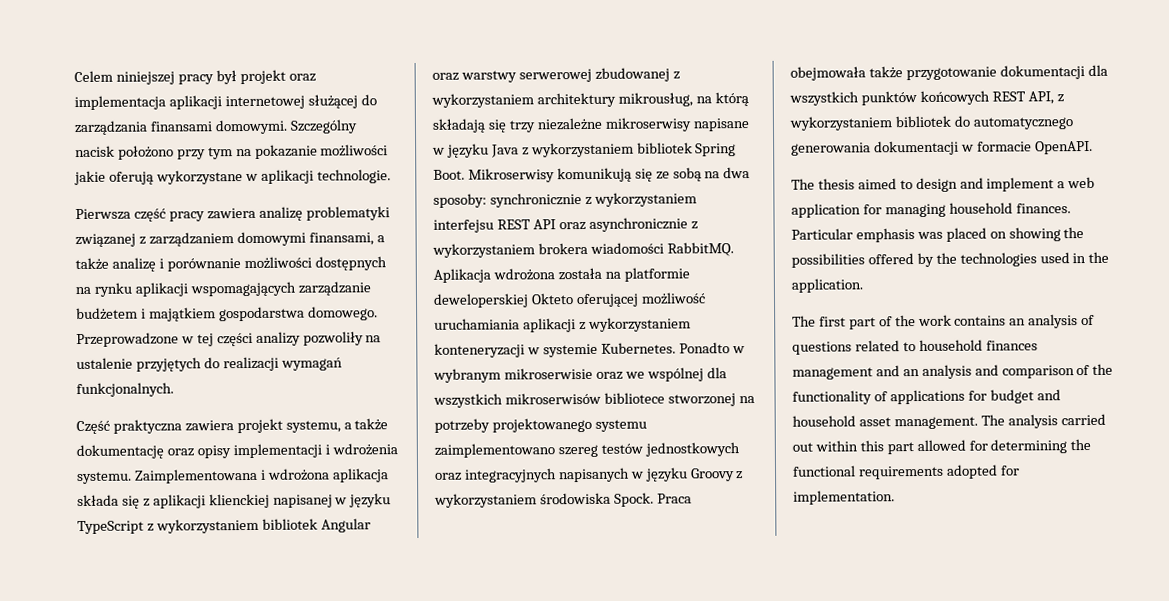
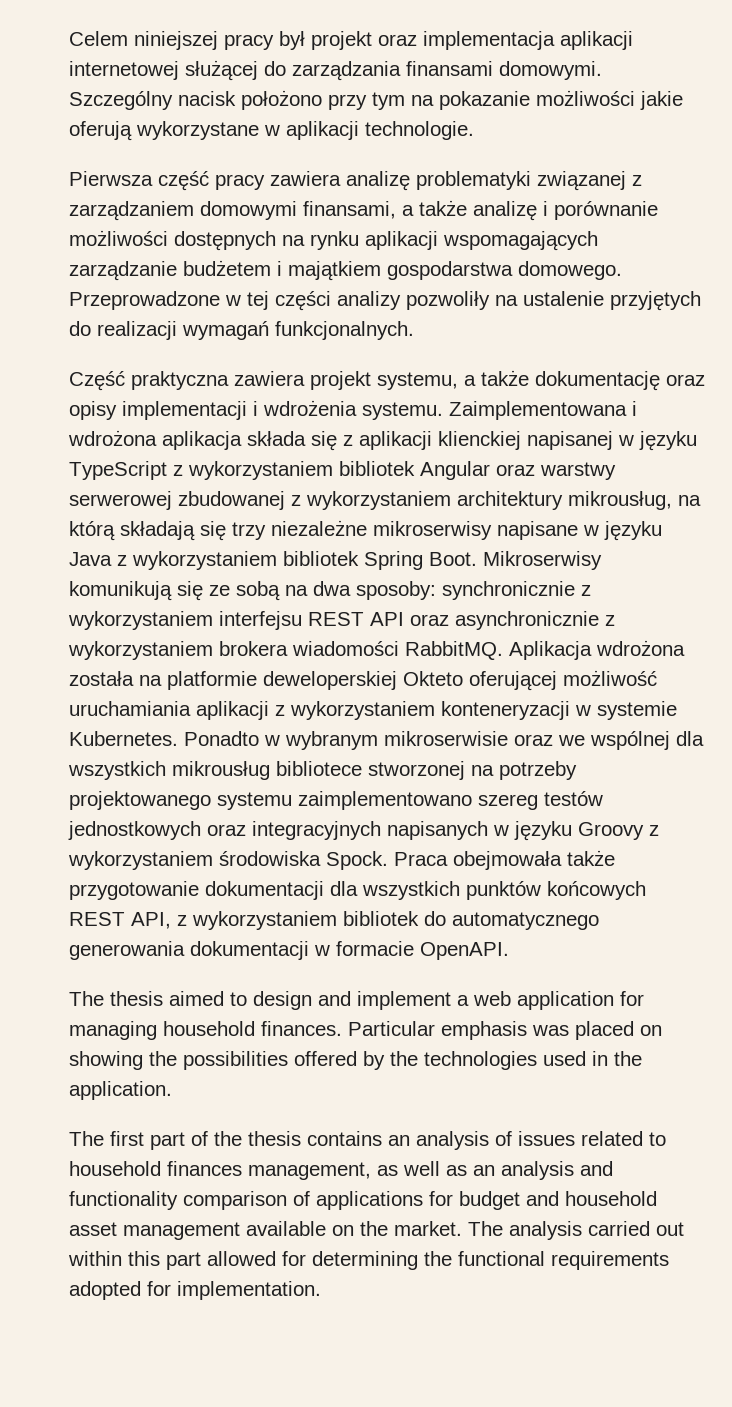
[504,392,601,405] mikroserwisów -> [172,761,270,780] mikrousług
[917,314,952,327] work -> [248,1131,301,1146] thesis
[792,341,852,355] questions -> [518,1131,575,1146] issues
[792,365,900,380] management and -> [248,1161,467,1180] management, as well as
(999, 370) none -> [69,1191,178,1210] functionality
[1092,363,1114,375] [792,390,888,405] the functionality of -> (310, 1198) none
[893,416,978,430] management. -> [123,1221,462,1240] management available on the market.

